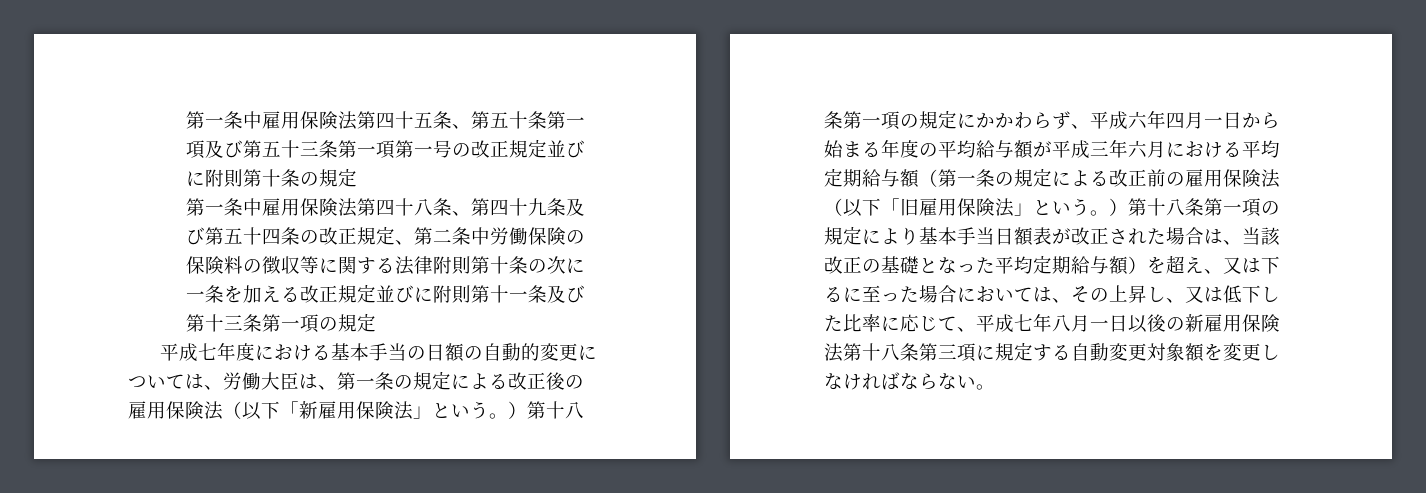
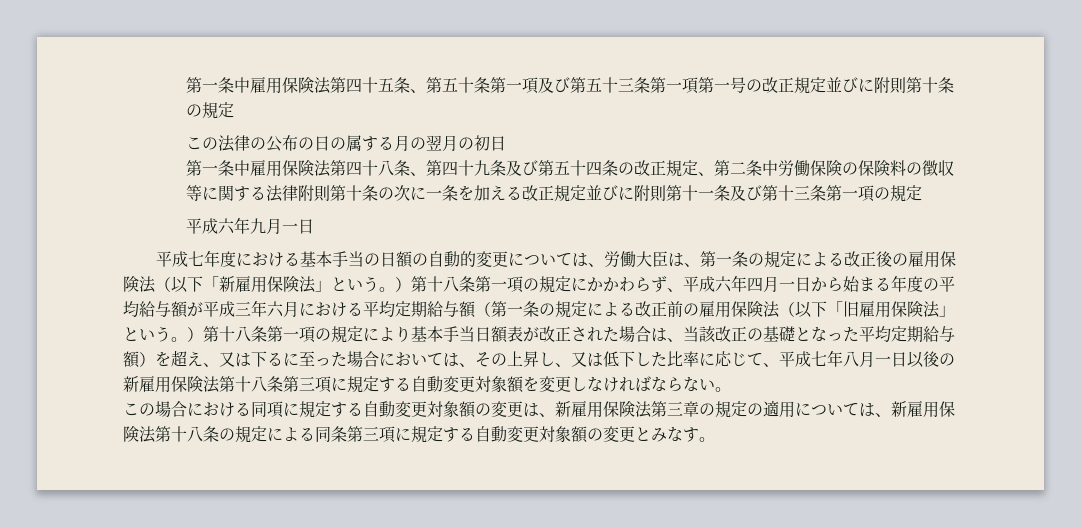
(357, 177) none -> [186,135,507,152] // この法律の公布の日の属する月の翌月の初日
(376, 322) none -> [186,217,315,234] // 平成六年九月一日
(995, 387) none -> [123,400,955,418] [123,426,715,443] // この場合における同項に規定する自動変更対象額の変更は、新雇用保険法第三章の規定の適用については、新雇用保険法第十八条の規定による同条第三項に規定する自動変更対象額の変更とみなす。

